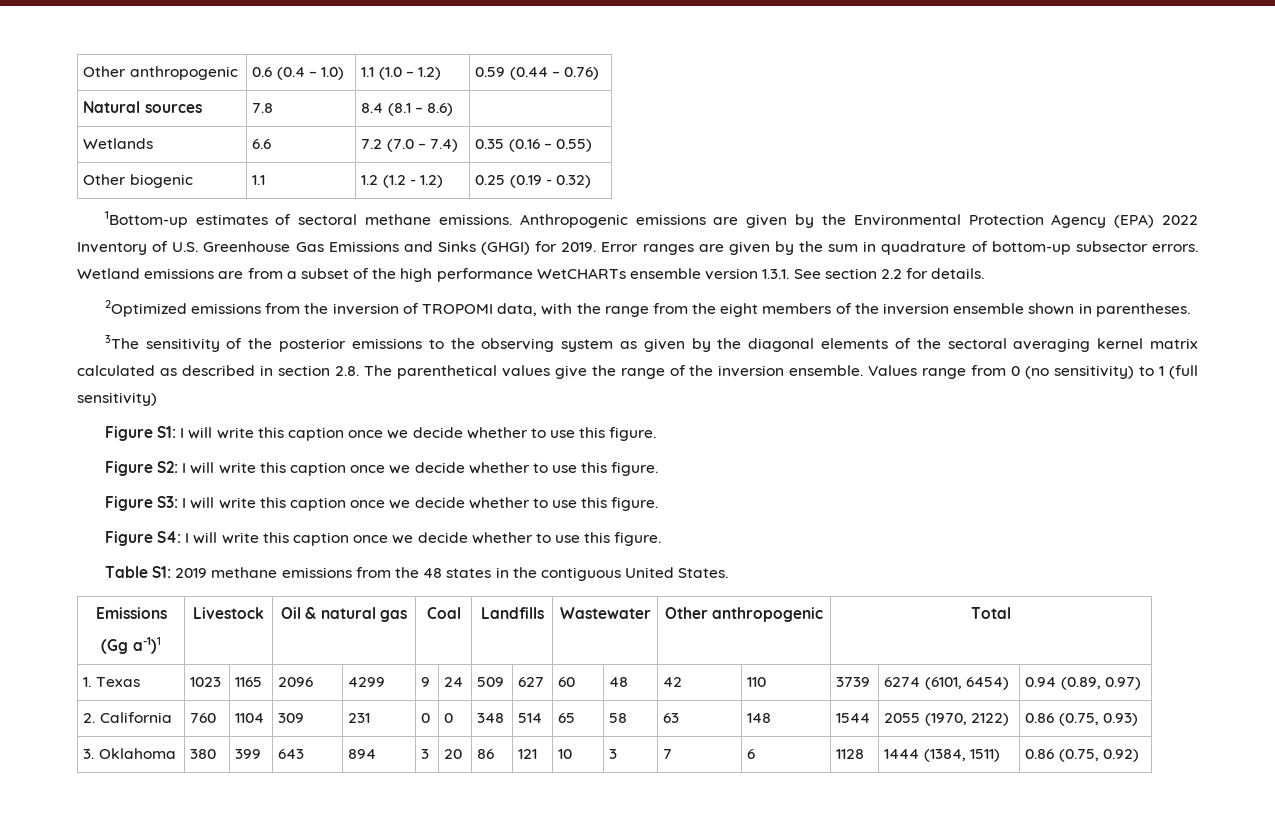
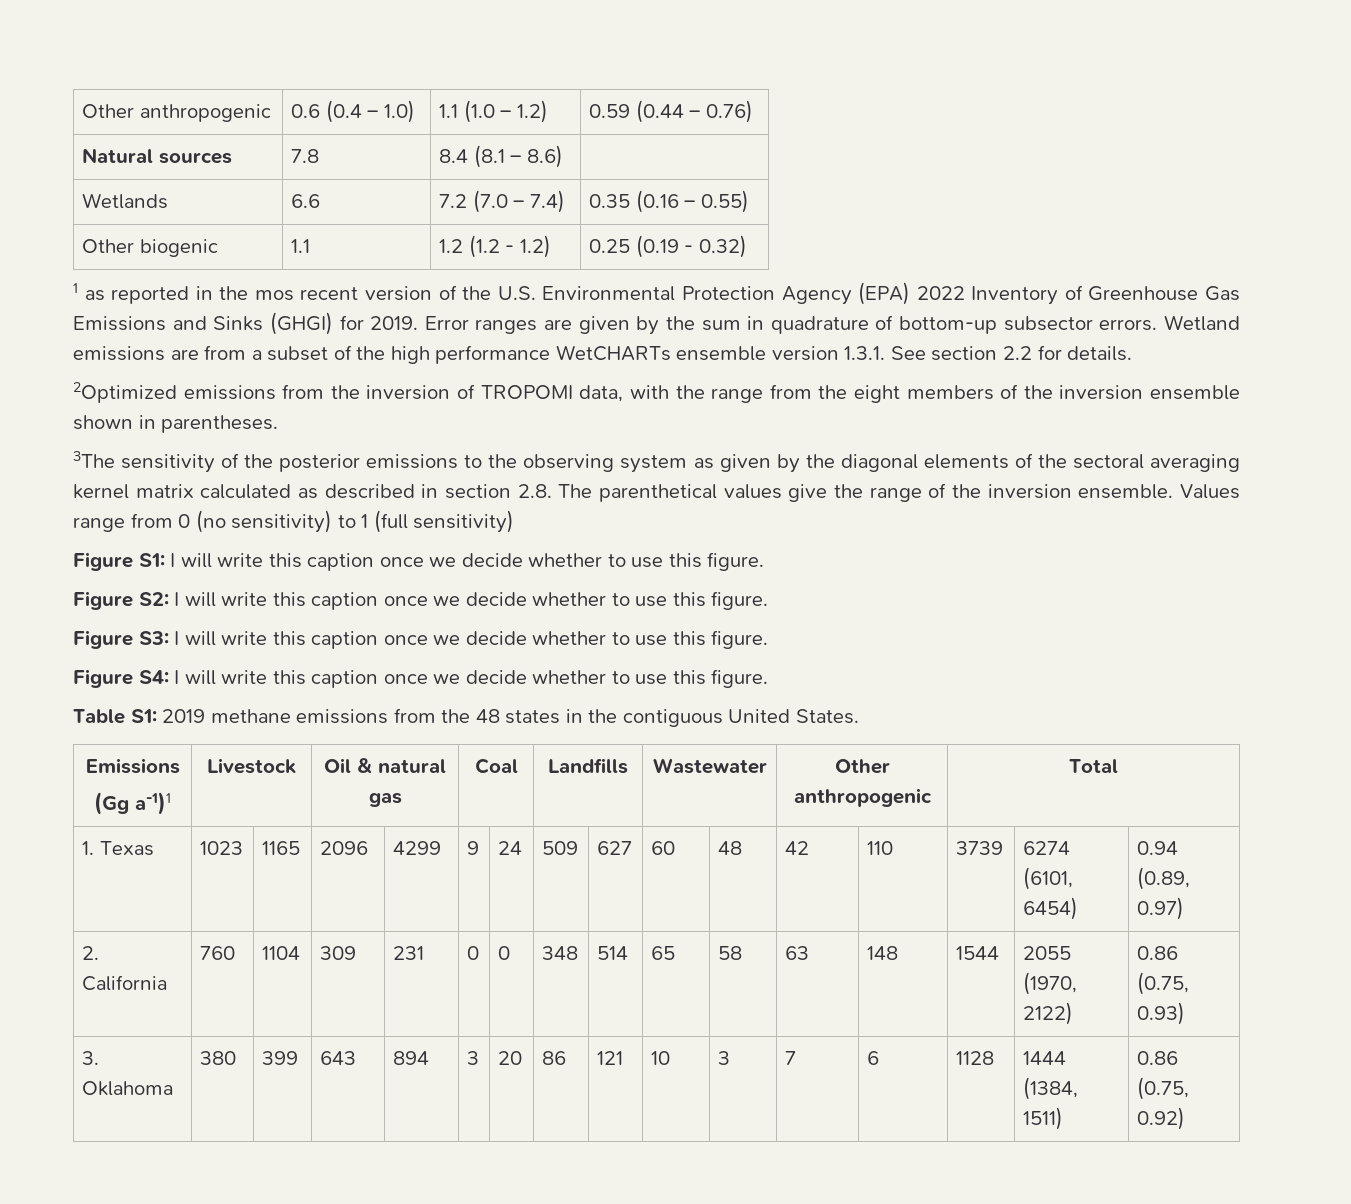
[104,211,846,228] 1Bottom-up estimates of sectoral methane emissions. Anthropogenic emissions are given by the -> [73,283,536,304] 1 as reported in the mos recent version of the U.S.
[172,242,199,252] U.S. -> (1083, 292) none

